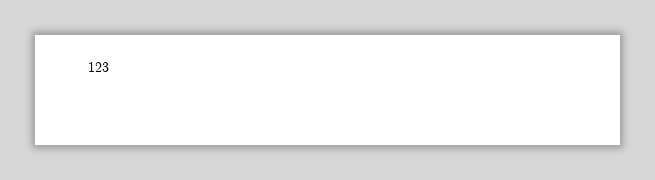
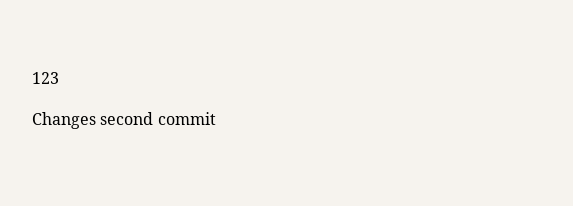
(109, 67) none -> [32,112,216,129] // Changes second commit

